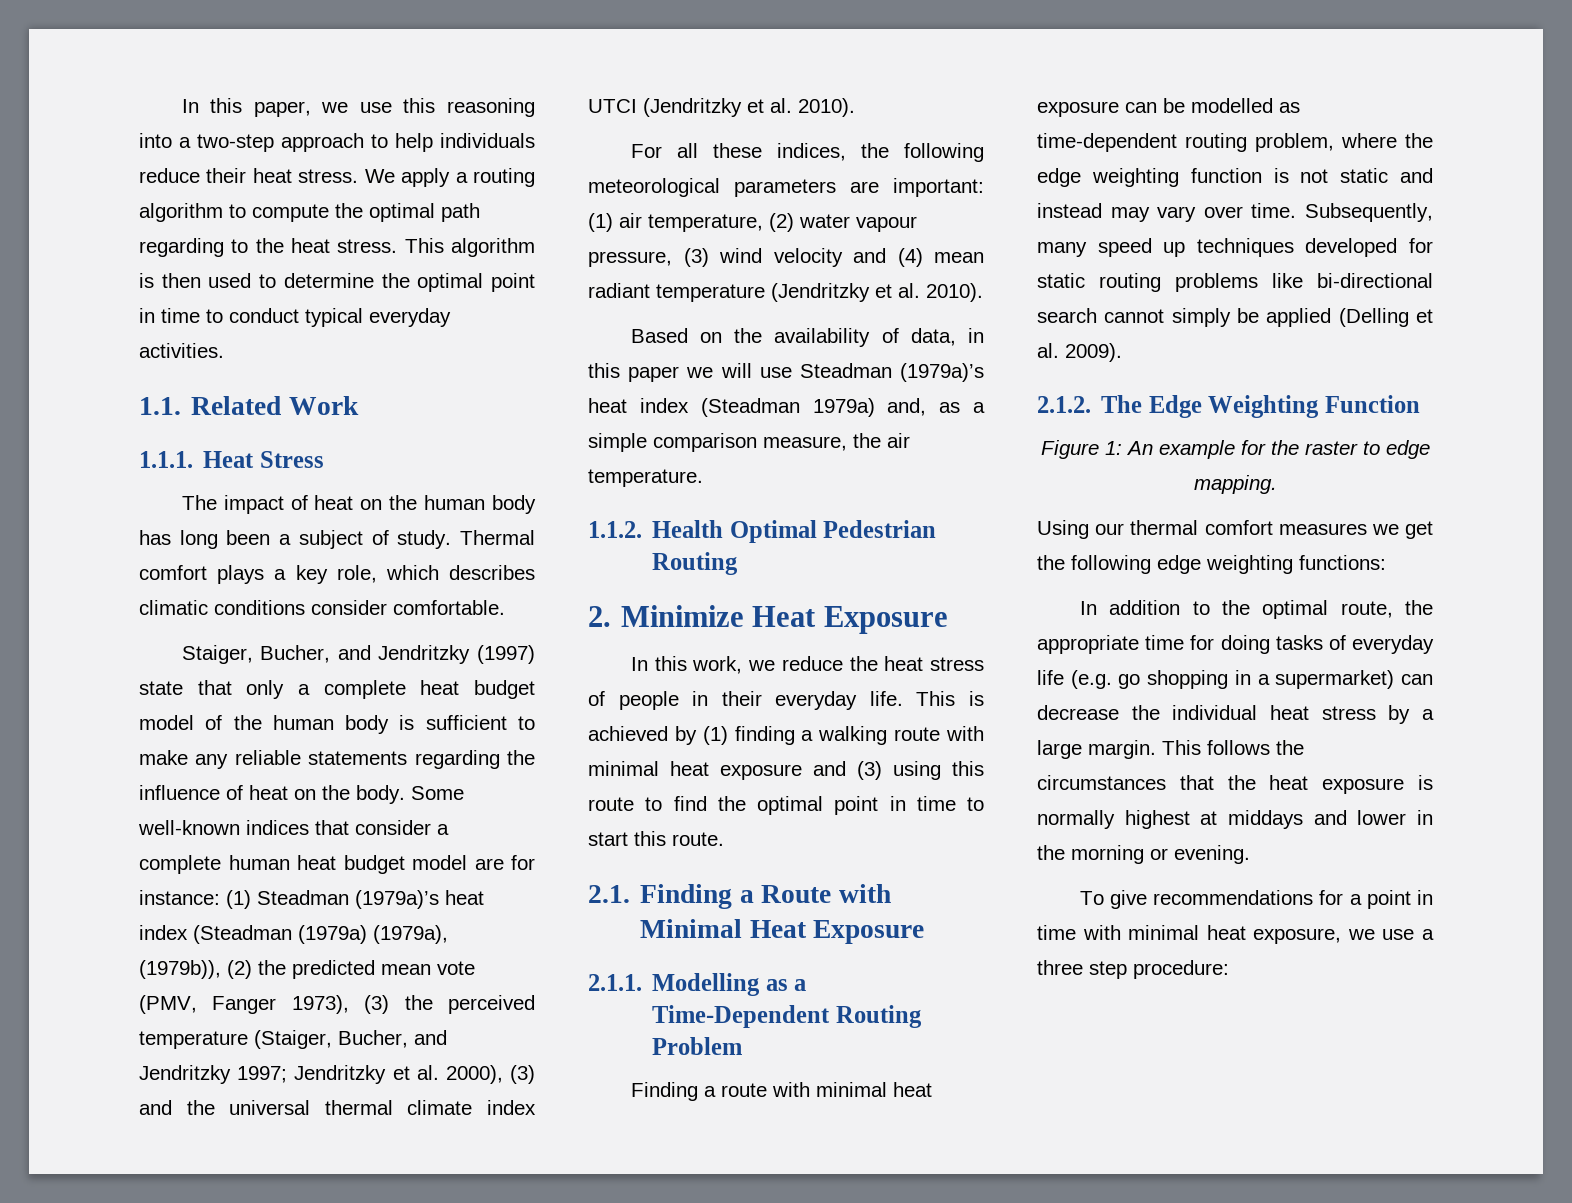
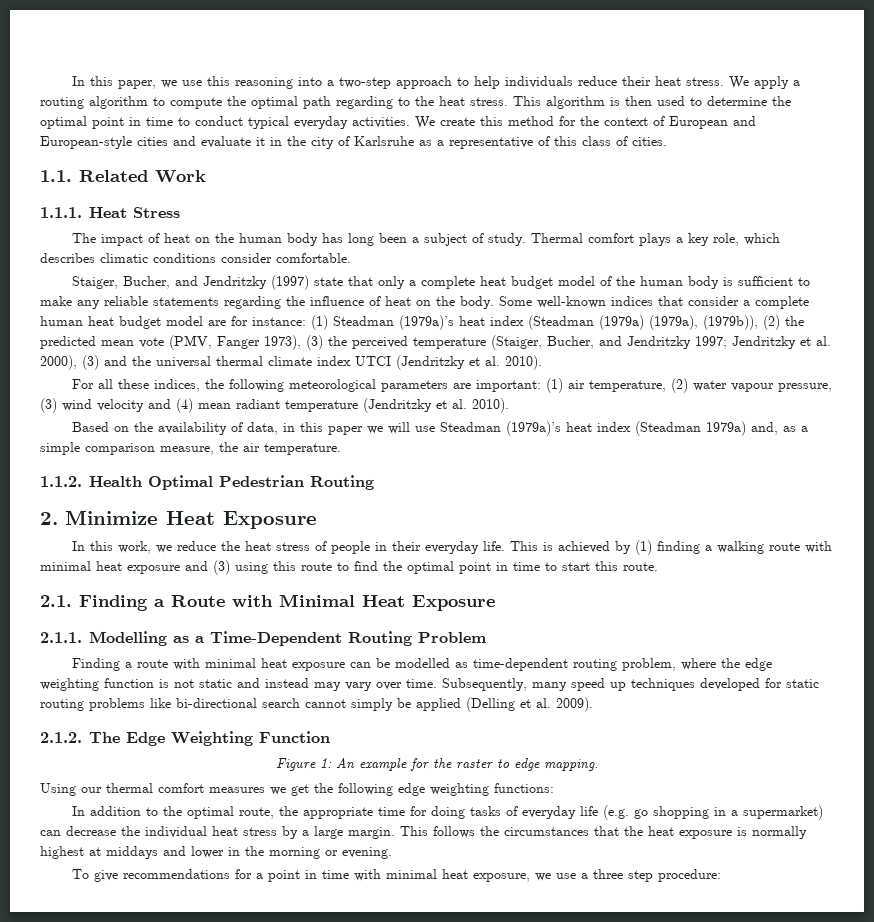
(224, 350) none -> [415,116,756,129] [40,136,667,149] We create this method for the context of European and European-style cities and evaluate it in the city of Karlsruhe as a representative of this class of cities.

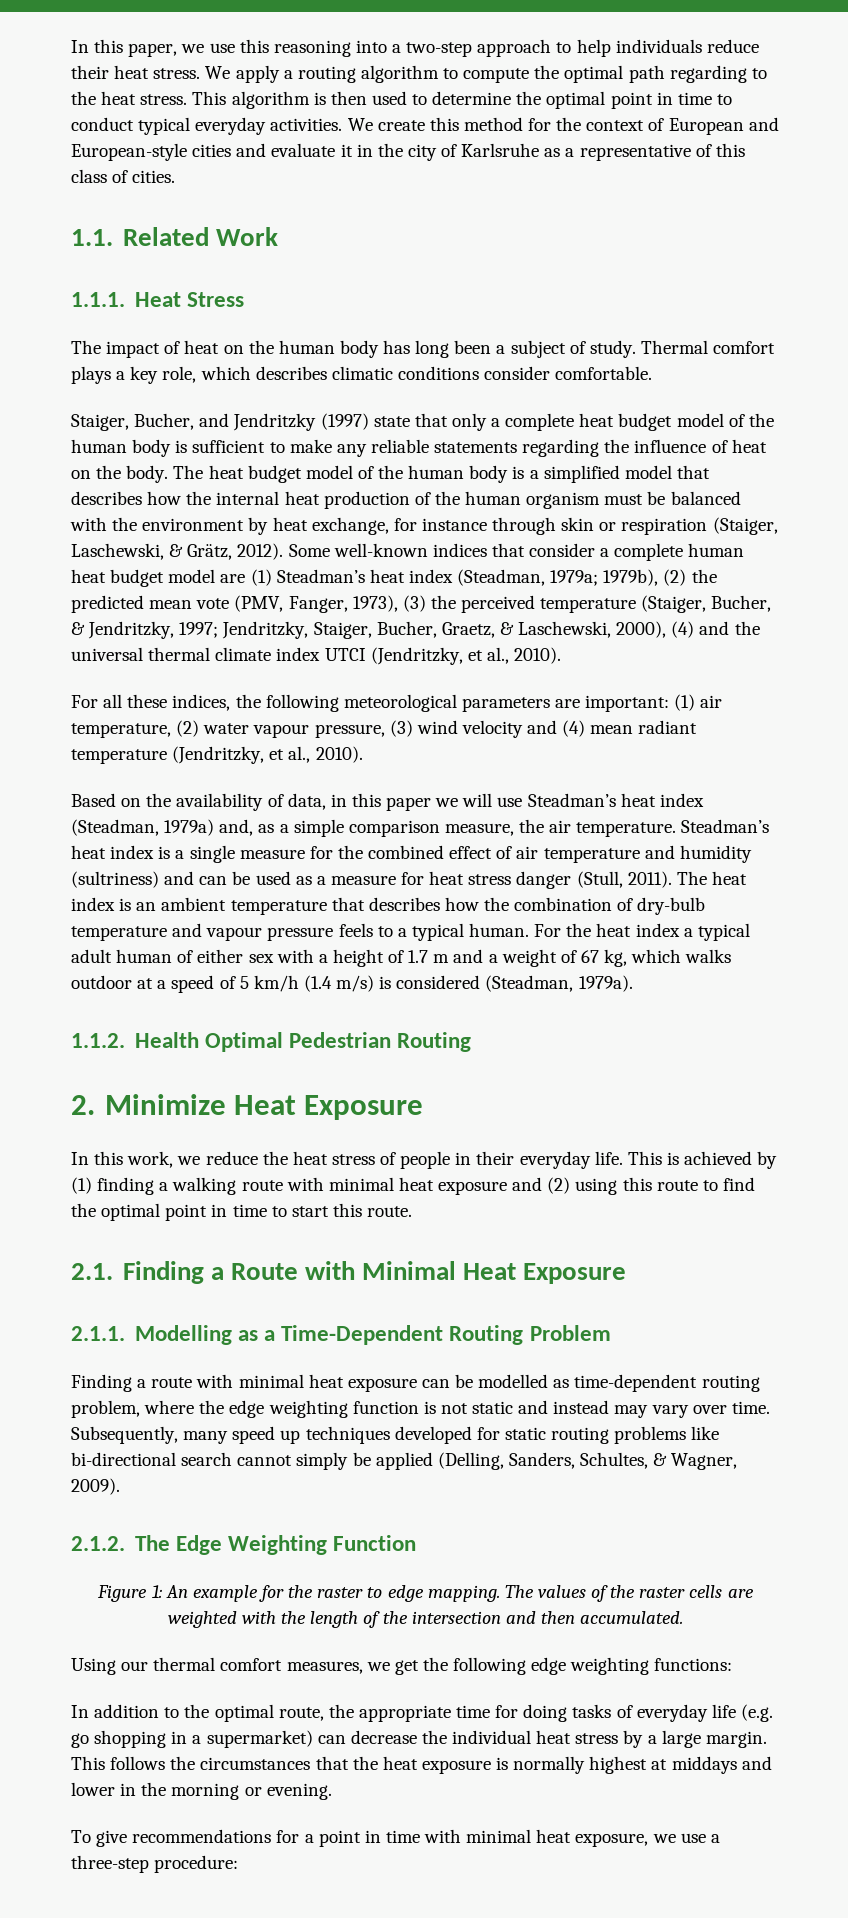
(494, 302) none -> [173,465,710,483] [71,491,741,509] [70,517,778,535] [71,543,284,560] The heat budget model of the human body is a simplified model that describes how the internal heat production of the human organism must be balanced with the environment by heat exchange, for instance through skin or respiration (Staiger, Laschewski, & Grätz, 2012).
[231,315,758,330] for instance: (1) Steadman (1979a)’s heat index (Steadman (1979a) (1979a), (1979b)), -> [250,569,659,586] (1) Steadman’s heat index (Steadman, 1979a; 1979b),
[217,336,260,349] Fanger -> [288,596,348,613] Fanger,
[599,336,831,349] [40,355,99,370] and Jendritzky 1997; Jendritzky et al. 2000), (3) -> [71,621,695,639] & Jendritzky, 1997; Jendritzky, Staiger, Bucher, Graetz, & Laschewski, 2000), (4)
[396,355,500,370] (Jendritzky et al. -> [370,647,509,665] (Jendritzky, et al.,
[363,398,467,413] (Jendritzky et al. -> [172,746,311,764] (Jendritzky, et al.,
[439,421,701,436] Steadman (1979a)’s heat index (Steadman -> [527,793,704,807] [71,819,159,836] Steadman’s heat index (Steadman,
(341, 449) none -> [681,819,770,833] [71,845,752,863] [71,871,747,889] [71,897,706,915] [71,923,750,941] [71,949,732,967] [71,975,633,993] Steadman’s heat index is a single measure for the combined effect of air temperature and humidity (sultriness) and can be used as a measure for heat stress danger (Stull, 2011). The heat index is an ambient temperature that describes how the combination of dry-bulb temperature and vapour pressure feels to a typical human. For the heat index a typical adult human of either sex with a height of 1.7 m and a weight of 67 kg, which walks outdoor at a speed of 5 km/h (1.4 m/s) is considered (Steadman, 1979a).
[213,560,230,575] (3) -> [547,1177,571,1194] (2)
[466,697,551,712] (Delling et al. -> [437,1452,738,1470] (Delling, Sanders, Schultes, & Wagner,
(598, 765) none -> [504,1585,754,1602] [167,1611,684,1628] The values of the raster cells are weighted with the length of the intersection and then accumulated.
[209,787,265,793] measures -> [286,1661,363,1674] measures,
[592,869,653,882] three step -> [71,1855,149,1873] three-step

